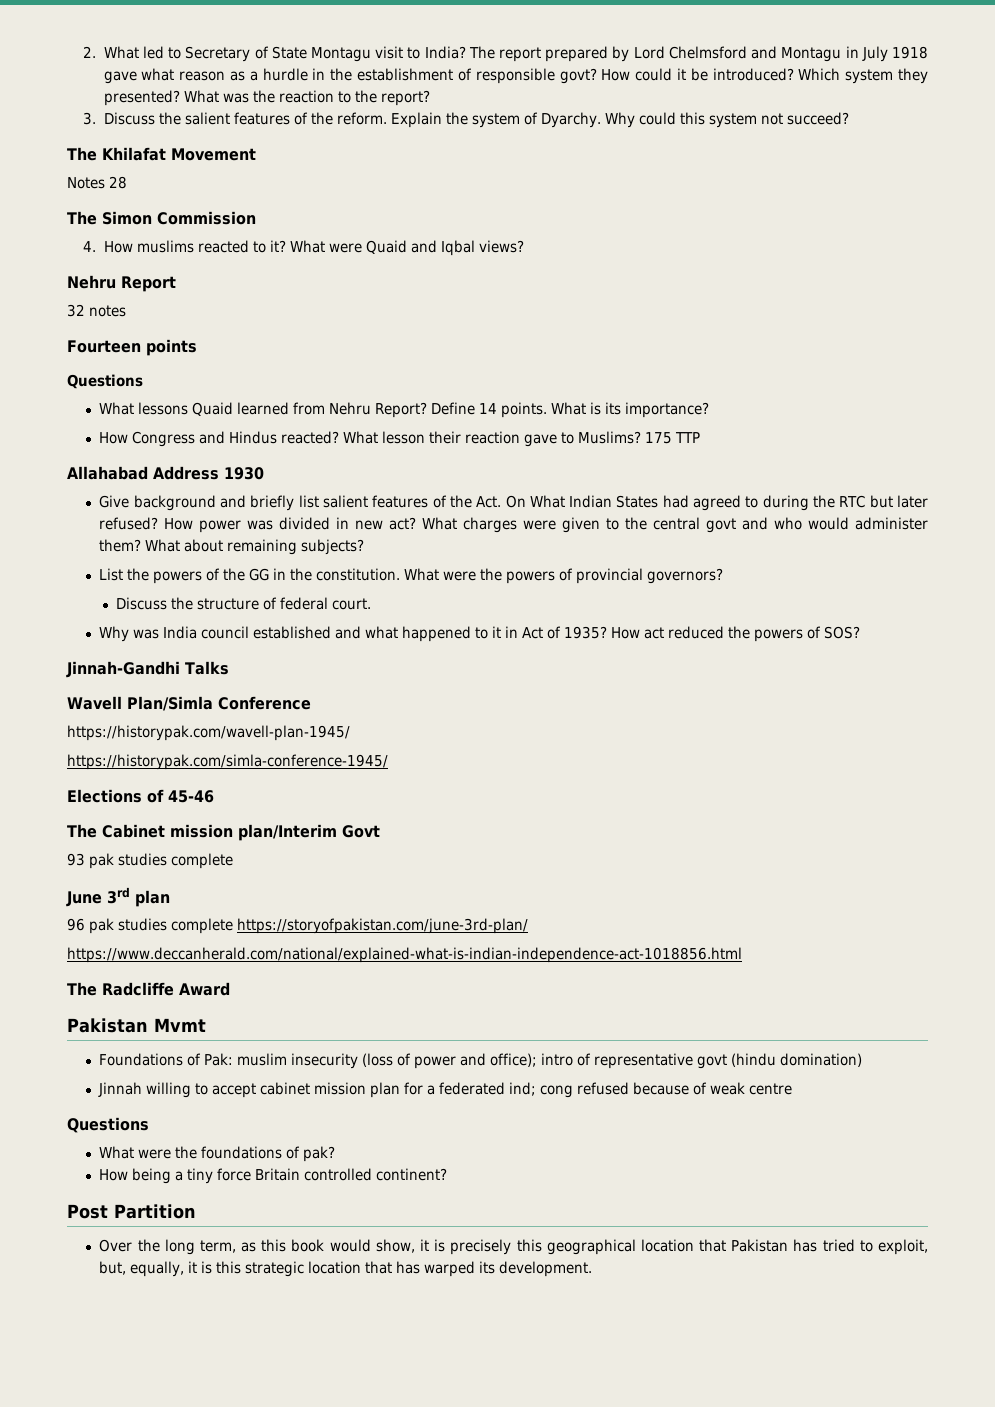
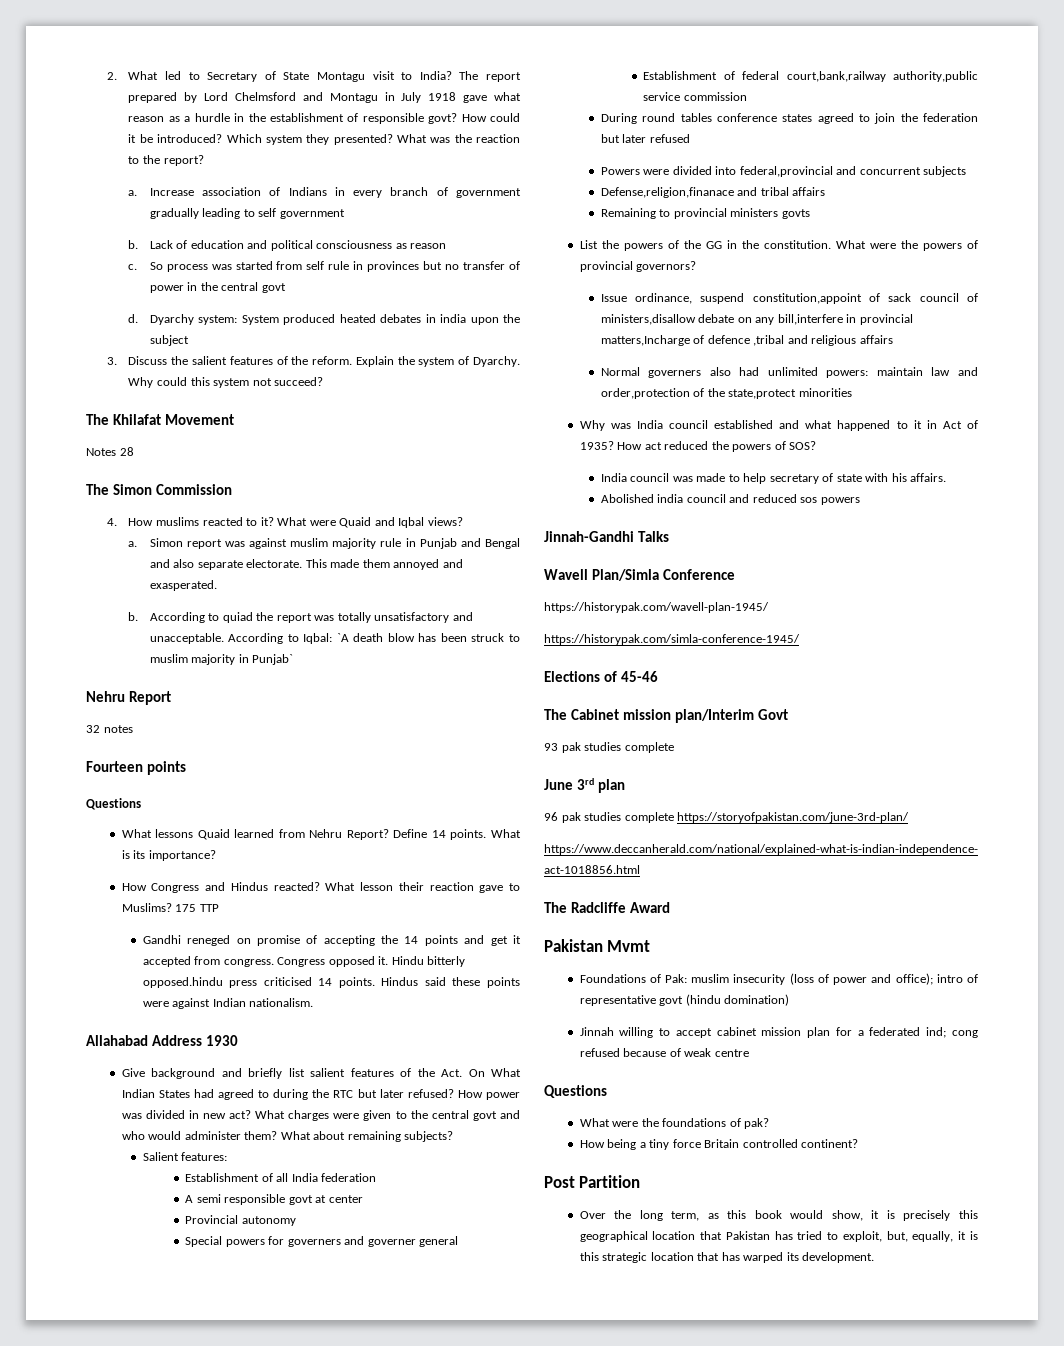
(430, 98) none -> [128,187,521,198] [149,208,345,219] [128,240,447,251] [128,261,521,272] [149,282,286,293] [128,314,521,325] [149,335,189,346] // a. Increase association of Indians in every branch of government gradually leading to self government // b. Lack of education and political consciousness as reason // c. So process was started from self rule in provinces but no transfer of power in the central govt // d. Dyarchy system: System produced heated debates in india upon the subject
(524, 246) none -> [128,538,521,549] [149,559,463,570] [149,580,217,591] [128,612,473,623] [149,633,520,644] [149,654,294,665] // a. Simon report was against muslim majority rule in Punjab and Bengal and also separate electorate. This made them annoyed and exasperated. // b. According to quiad the report was totally unsatisfactory and unacceptable. According to Iqbal: `A death blow has been struck to muslim majority in Punjab`
(701, 437) none -> [142,935,521,946] [142,956,466,967] [142,977,520,988] [142,998,314,1009] // Gandhi reneged on promise of accepting the 14 points and get it accepted from congress. Congress opposed it. Hindu bitterly opposed.hindu press criticised 14 points. Hindus said these points were against Indian nationalism.
(365, 547) none -> [142,1152,228,1161] [185,1173,377,1182] [185,1194,363,1205] [185,1215,296,1226] [185,1236,459,1247] [643,71,978,82] [643,92,747,101] [600,113,978,124] [600,134,690,143] [600,166,967,177] [600,187,826,198] [600,208,810,219] // Salient features: // Establishment of all India federation // A semi responsible govt at center // Provincial autonomy // Special powers for governers and governer general // Establishment of federal court,bank,railway authority,public service commission // During round tables conference states agreed to join the federation but later refused // Powers were divided into federal,provincial and concurrent subjects // Defense,religion,finanace and tribal affairs // Remaining to provincial ministers govts
[115,597,371,610] Discuss the structure of federal court. -> [600,293,978,304] [600,314,913,325] [600,335,893,346] [600,367,978,378] [600,388,852,399] Issue ordinance, suspend constitution,appoint of sack council of ministers,disallow debate on any bill,interfere in provincial matters,Incharge of defence ,tribal and religious affairs // Normal governers also had unlimited powers: maintain law and order,protection of the state,protect minorities
(861, 632) none -> [600,473,947,484] [600,494,860,505] // India council was made to help secretary of state with his affairs. // Abolished india council and reduced sos powers

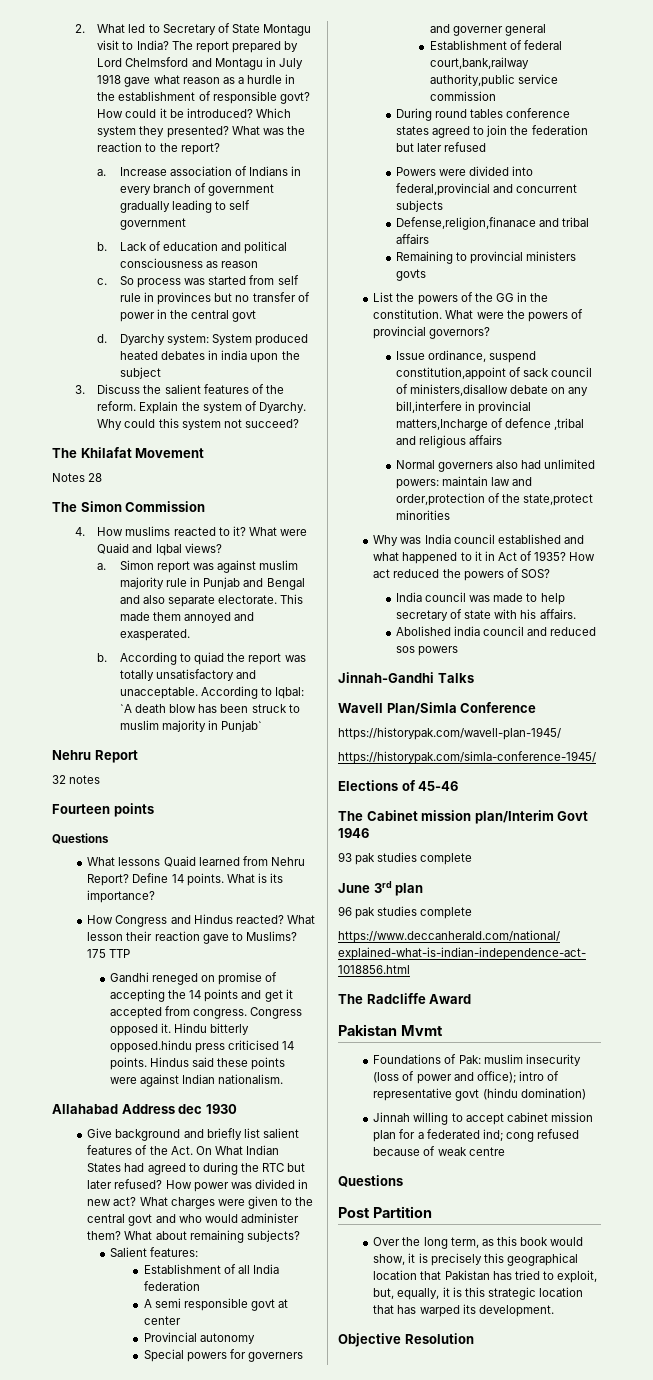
(202, 1040) none -> [178,1104,203,1114] dec
(788, 714) none -> [338,828,369,838] 1946
[677,812,910,823] https://storyofpakistan.com/june-3rd-plan/ -> (473, 913) none
[579,1118,770,1129] [579,1139,859,1150] // What were the foundations of pak? // How being a tiny force Britain controlled continent? -> (403, 1181) none
(875, 1257) none -> [338,1333,474,1347] // Objective Resolution

